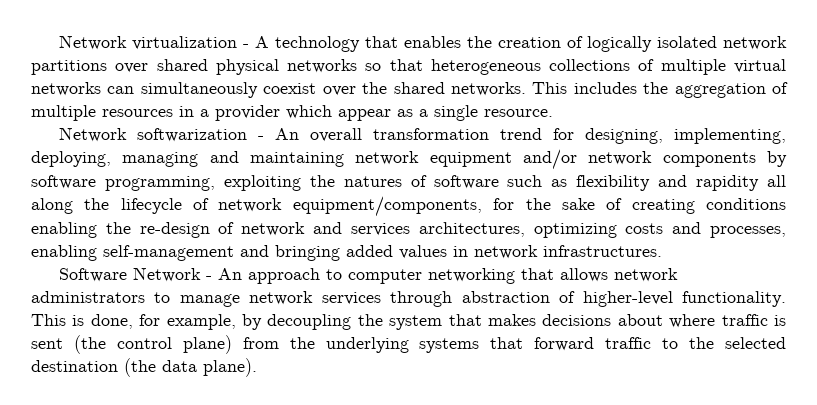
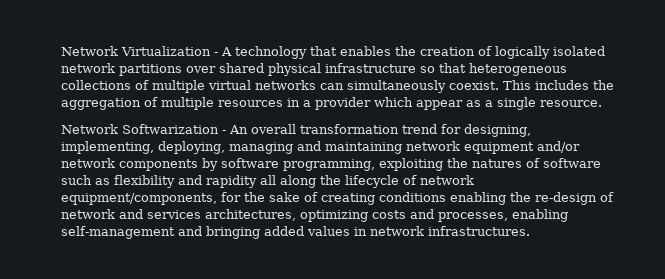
[58,35,237,50] Network virtualization -> [61,46,211,56] Network Virtualization
[287,59,358,73] networks -> [325,63,416,73] infrastructure
[263,82,526,96] coexist over the shared networks. -> [449,81,499,90] coexist.
[136,128,247,142] softwarization -> [122,124,219,134] Softwarization
[58,267,678,284] [31,291,787,307] [31,314,786,330] [31,335,786,354] [31,358,257,377] // Software Network - An approach to computer networking that allows network administrators to manage network services through abstraction of higher-level functionality. This is done, for example, by decoupling the system that makes decisions about where traffic is sent (the control plane) from the underlying systems that forward traffic to the selected destination (the data plane). -> (530, 231) none

